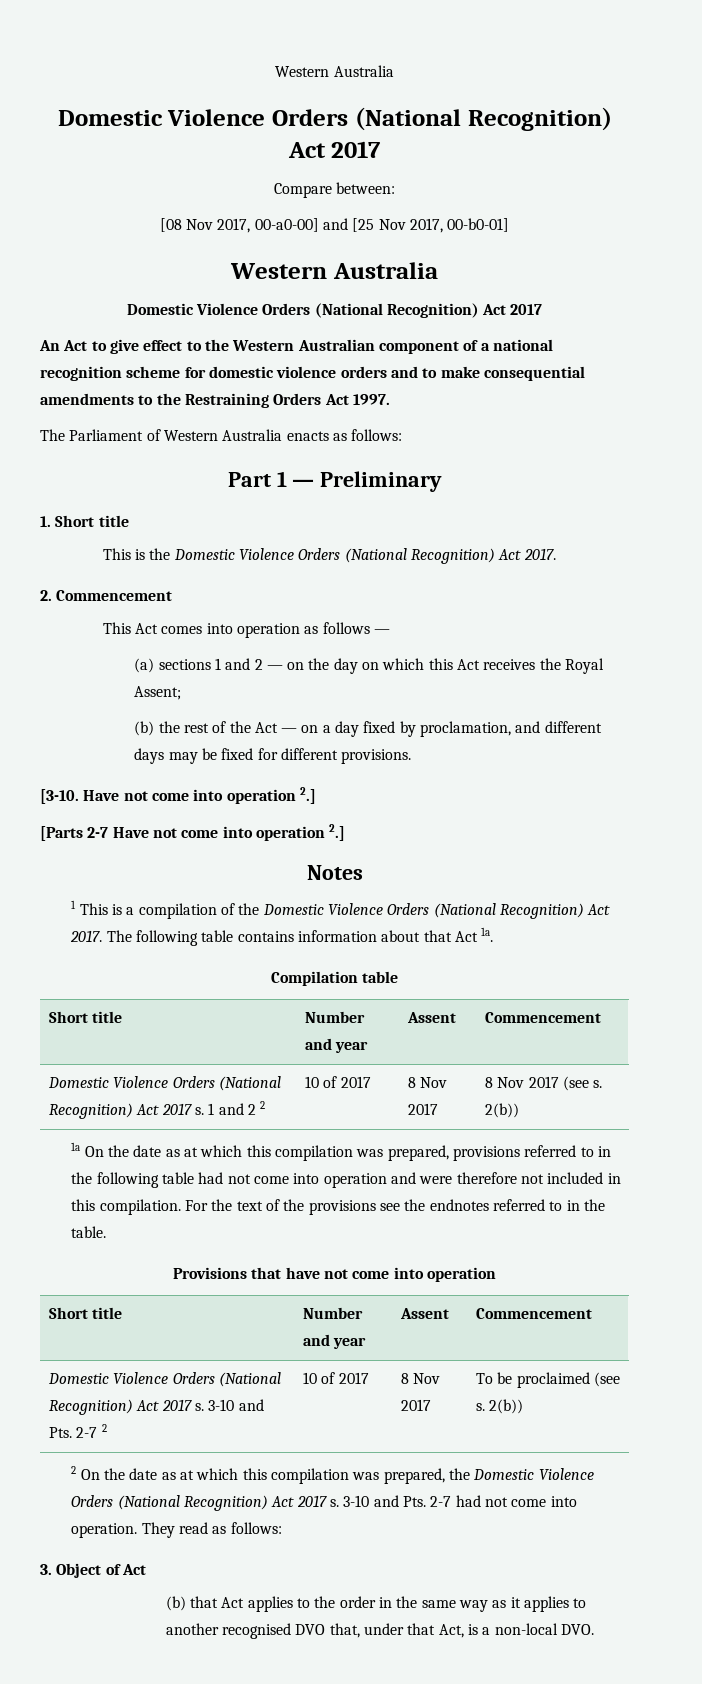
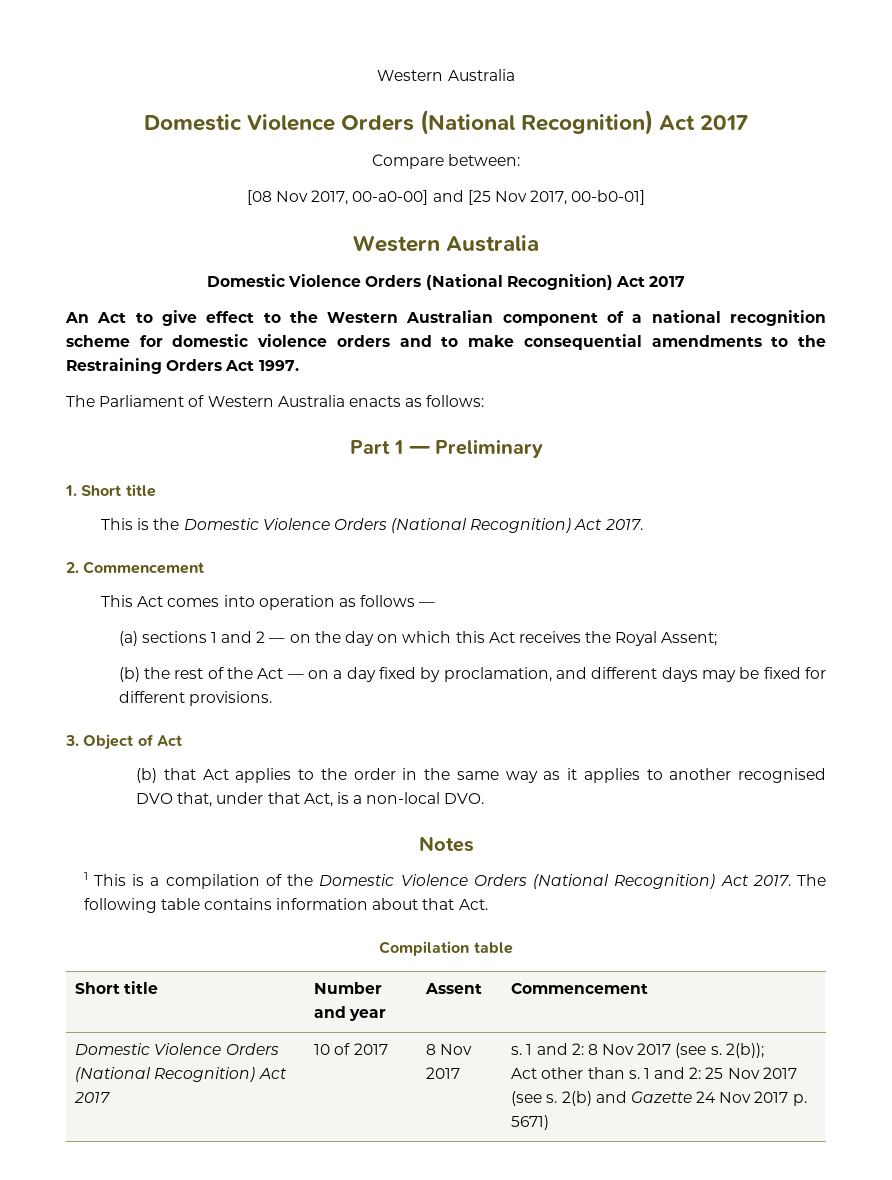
[40,787,316,804] [40,824,346,841] [306,865,363,880] [71,900,611,919] [70,927,494,946] [270,971,399,986] [48,1011,123,1023] [304,1011,365,1023] [304,1038,369,1053] [406,1012,456,1023] [484,1012,601,1023] [47,1076,281,1091] [48,1101,266,1119] [304,1076,371,1088] [407,1077,448,1088] [407,1103,438,1115] [484,1076,603,1091] [484,1103,519,1118] [71,1142,611,1161] [71,1172,621,1188] [71,1199,605,1215] [71,1226,107,1238] [173,1267,496,1282] [48,1307,123,1319] [302,1307,363,1319] [302,1334,367,1349] [399,1308,449,1319] [475,1308,592,1319] [47,1372,281,1387] [48,1399,264,1415] [48,1424,107,1438] [302,1372,369,1384] [400,1373,441,1384] [400,1399,431,1411] [475,1372,620,1388] [475,1399,524,1414] [71,1466,594,1484] [71,1495,577,1511] [71,1522,282,1538] // [3-10. Have not come into operation 2.] // [Parts 2-7 Have not come into operation 2.] // Notes // 1 This is a compilation of the Domestic Violence Orders (National Recognition) Act 2017. The following table contains information about that Act 1a. // Compilation table // Short title | Number and year | Assent | Commencement // Domestic Violence Orders (National Recognition) Act 2017 s. 1 and 2 2 | 10 of 2017 | 8 Nov 2017 | 8 Nov 2017 (see s. 2(b)) // 1a On the date as at which this compilation was prepared, provisions referred to in the following table had not come into operation and were therefore not included in this compilation. For the text of the provisions see the endnotes referred to in the table. // Provisions that have not come into operation // Short title | Number and year | Assent | Commencement // Domestic Violence Orders (National Recognition) Act 2017 s. 3-10 and Pts. 2-7 2 | 10 of 2017 | 8 Nov 2017 | To be proclaimed (see s. 2(b)) // 2 On the date as at which this compilation was prepared, the Domestic Violence Orders (National Recognition) Act 2017 s. 3-10 and Pts. 2-7 had not come into operation. They read as follows: -> (272, 698) none
(594, 1629) none -> [418,836,474,852] [83,872,826,889] [83,898,488,913] [379,941,513,956] [75,981,159,994] [314,982,383,994] [314,1006,387,1021] [425,983,483,994] [511,983,649,994] [75,1043,279,1055] [75,1067,287,1082] [74,1092,111,1103] [314,1043,388,1055] [426,1044,473,1055] [426,1067,461,1079] [511,1043,764,1058] [511,1067,797,1079] [511,1091,807,1106] [511,1115,550,1130] // Notes // 1 This is a compilation of the Domestic Violence Orders (National Recognition) Act 2017. The following table contains information about that Act. // Compilation table // Short title | Number and year | Assent | Commencement // Domestic Violence Orders (National Recognition) Act 2017 | 10 of 2017 | 8 Nov 2017 | s. 1 and 2: 8 Nov 2017 (see s. 2(b)); // Act other than s. 1 and 2: 25 Nov 2017 (see s. 2(b) and Gazette 24 Nov 2017 p. 5671)

